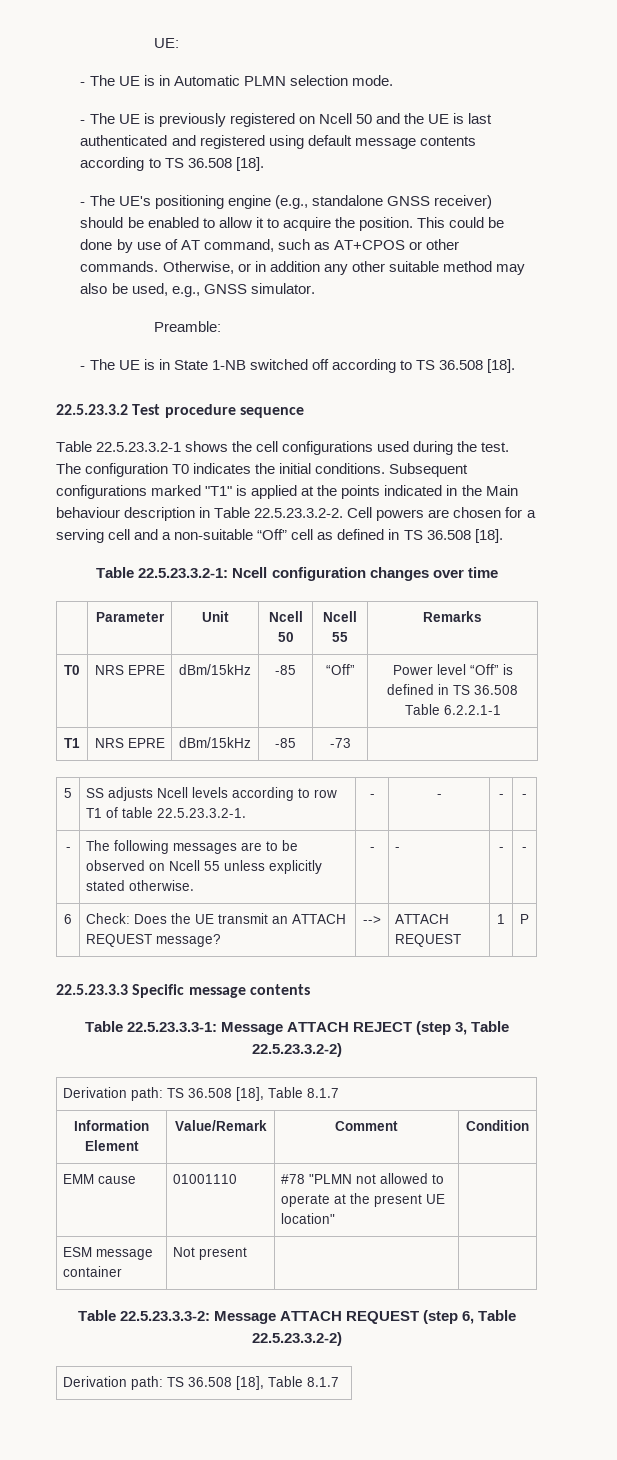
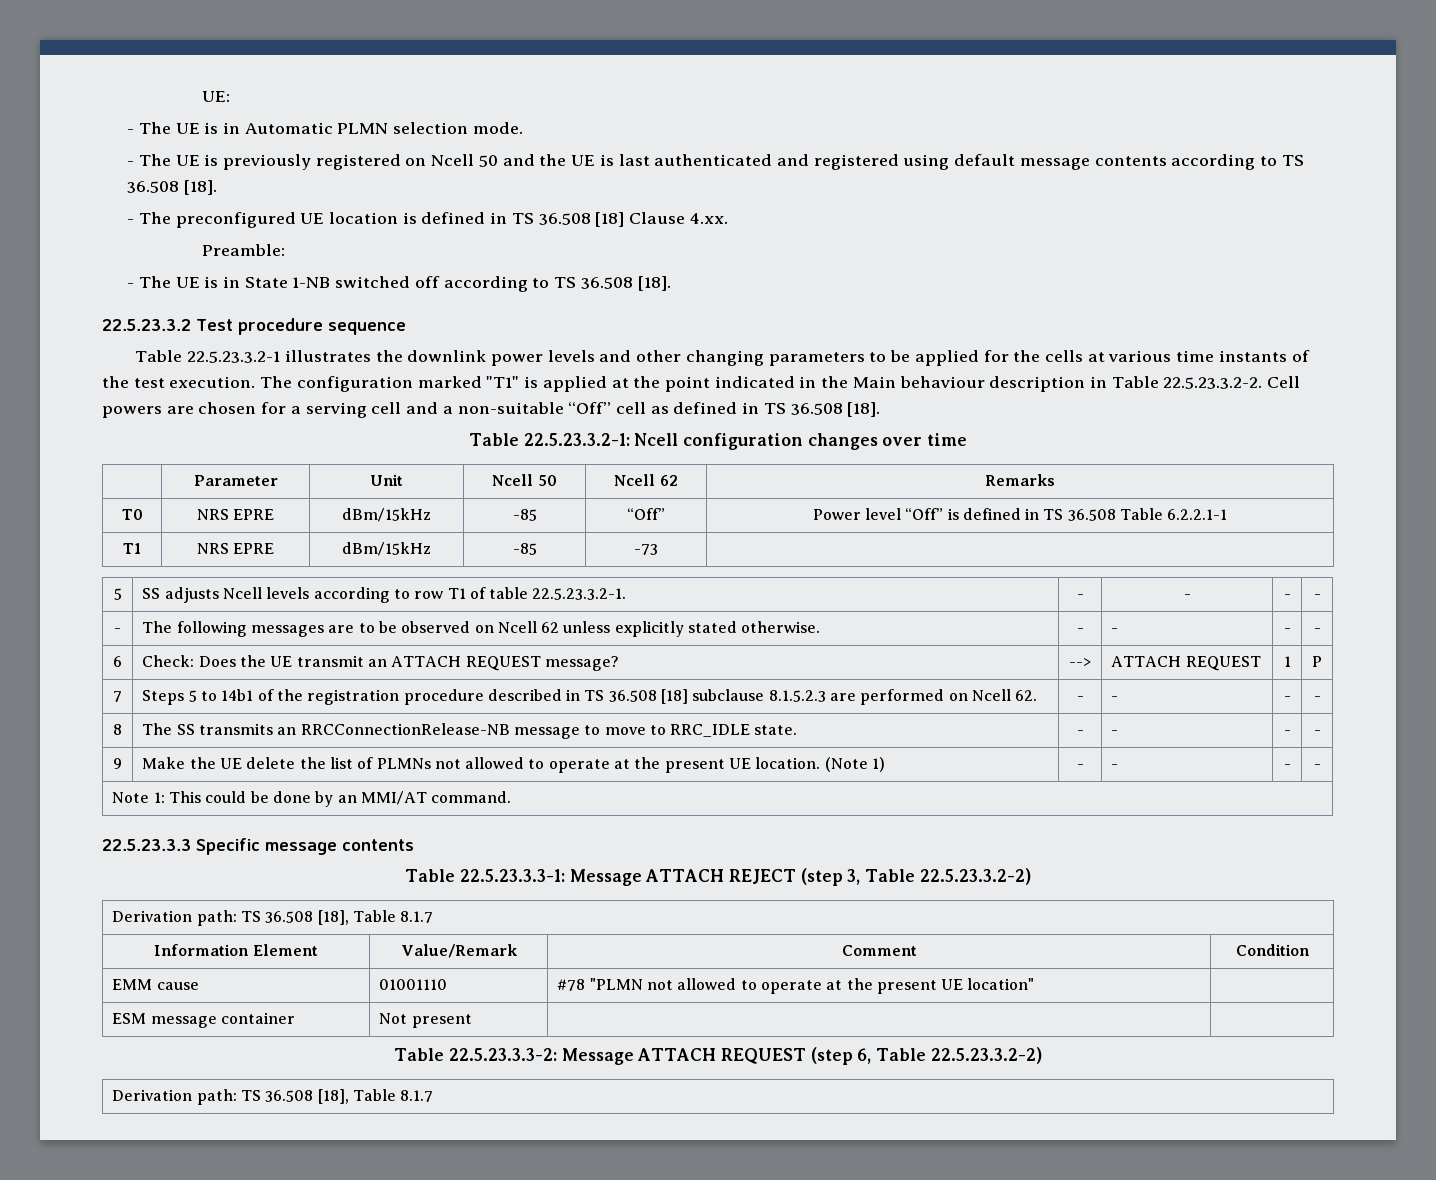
[118,195,492,209] [80,217,505,231] [80,239,459,253] [80,261,525,275] [80,283,315,297] UE's positioning engine (e.g., standalone GNSS receiver) should be enabled to allow it to acquire the position. This could be done by use of AT command, such as AT+CPOS or other commands. Otherwise, or in addition any other suitable method may also be used, e.g., GNSS simulator. -> [175,212,728,228] preconfigured UE location is defined in TS 36.508 [18] Clause 4.xx.
[185,441,510,455] [56,463,469,477] [56,485,147,499] shows the cell configurations used during the test. The configuration T0 indicates the initial conditions. Subsequent configurations -> [284,350,1310,366] [102,376,413,392] illustrates the downlink power levels and other changing parameters to be applied for the cells at various time instants of the test execution. The configuration
[341,485,381,499] points -> [664,376,710,392] point
[332,632,348,642] 55 -> [659,475,678,486] 62
[204,861,221,871] 55 -> [541,622,560,633] 62
(529, 919) none -> [113,691,122,702] [142,689,1038,705] [1076,696,1084,701] [1111,696,1119,701] [1283,696,1291,701] [1313,696,1321,701] [113,724,122,735] [142,723,798,739] [1076,730,1084,735] [1111,730,1119,735] [1283,730,1291,735] [1313,730,1321,735] [113,758,122,769] [142,757,886,773] [1076,764,1084,769] [1111,764,1119,769] [1283,764,1291,769] [1313,764,1321,769] [112,791,512,807] // 7 | Steps 5 to 14b1 of the registration procedure described in TS 36.508 [18] subclause 8.1.5.2.3 are performed on Ncell 62. | - | - | - | - // 8 | The SS transmits an RRCConnectionRelease-NB message to move to RRC_IDLE state. | - | - | - | - // 9 | Make the UE delete the list of PLMNs not allowed to operate at the present UE location. (Note 1) | - | - | - | - // Note 1: This could be done by an MMI/AT command.

